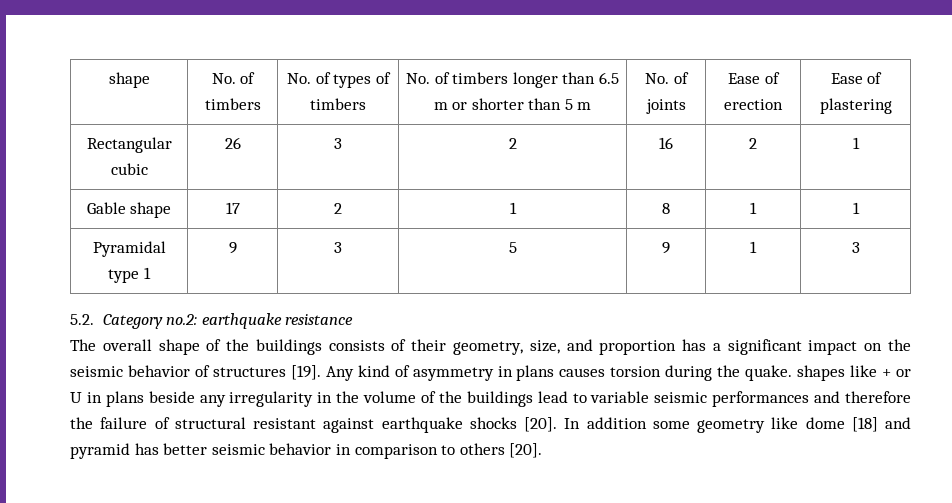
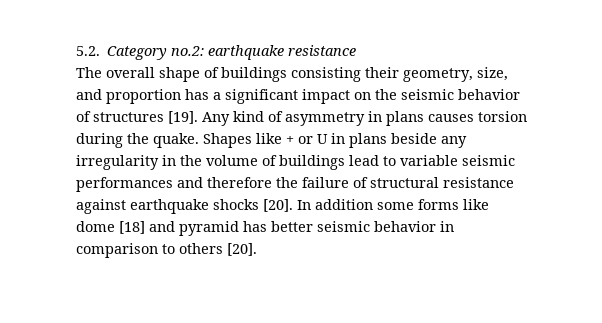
[108,72,150,88] [211,72,256,84] [204,98,261,110] [287,72,391,88] [310,98,366,110] [406,72,619,88] [433,98,592,110] [645,72,689,84] [645,99,686,114] [728,72,780,84] [724,99,783,110] [830,72,883,84] [819,98,892,114] [86,137,172,153] [110,163,148,175] [224,137,241,149] [334,138,342,149] [508,138,517,149] [659,137,673,149] [749,138,757,149] [852,137,860,149] [86,202,172,218] [225,202,240,214] [334,203,342,214] [509,202,517,214] [662,203,670,214] [750,202,757,214] [852,202,860,214] [92,241,166,257] [108,267,151,283] [228,242,237,254] [334,242,342,253] [508,242,517,253] [662,242,670,254] [750,241,757,253] [851,242,860,253] shape | No. of timbers | No. of types of timbers | No. of timbers longer than 6.5 m or shorter than 5 m | No. of joints | Ease of erection | Ease of plastering // Rectangular cubic | 26 | 3 | 2 | 16 | 2 | 1 // Gable shape | 17 | 2 | 1 | 8 | 1 | 1 // Pyramidal type 1 | 9 | 3 | 5 | 9 | 1 | 3 // -> (76, 51) none
[226,339,407,355] the buildings consists of -> [221,67,361,82] buildings consisting
[797,365,846,381] shapes -> [203,133,252,148] Shapes
[438,391,462,403] the -> (277, 160) none
[253,418,316,429] resistant -> [443,177,514,188] resistance
[697,419,765,433] geometry -> [418,199,459,210] forms

